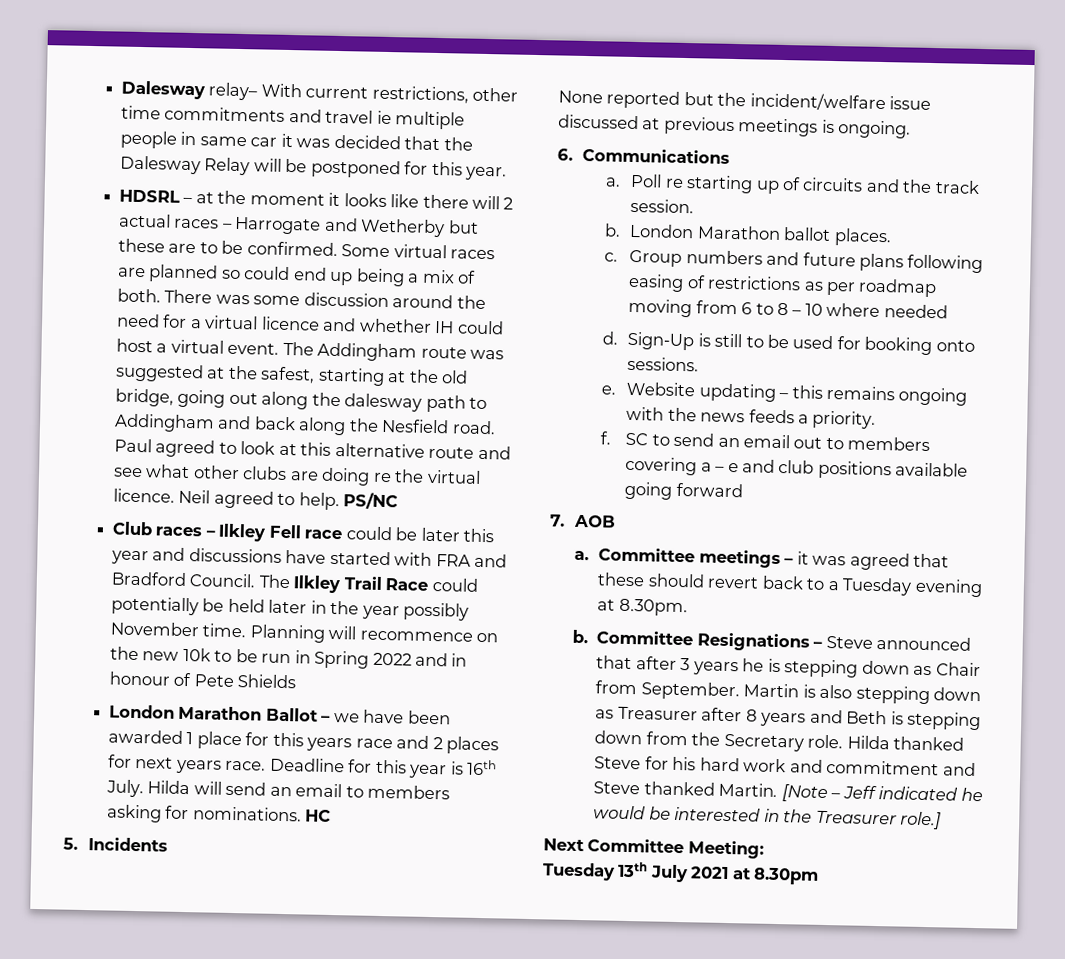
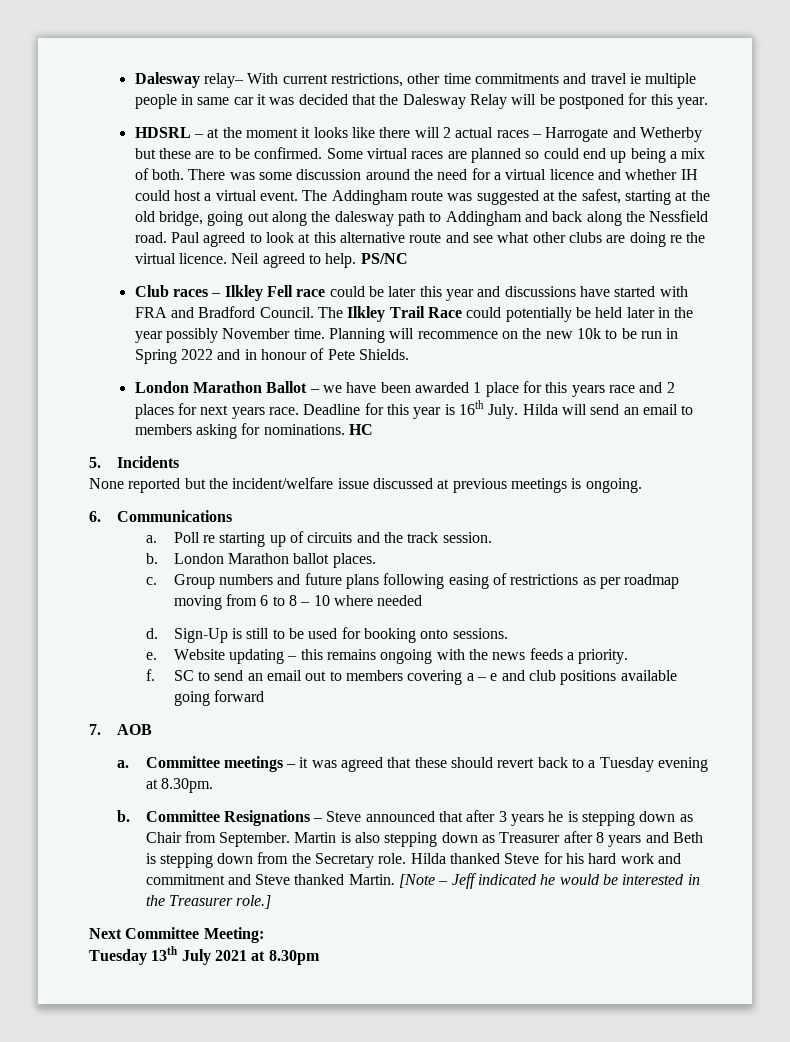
[381,418,450,434] Nesfield -> [649,210,709,222] Nessfield
[237,674,297,689] Shields -> [359,349,410,360] Shields.

